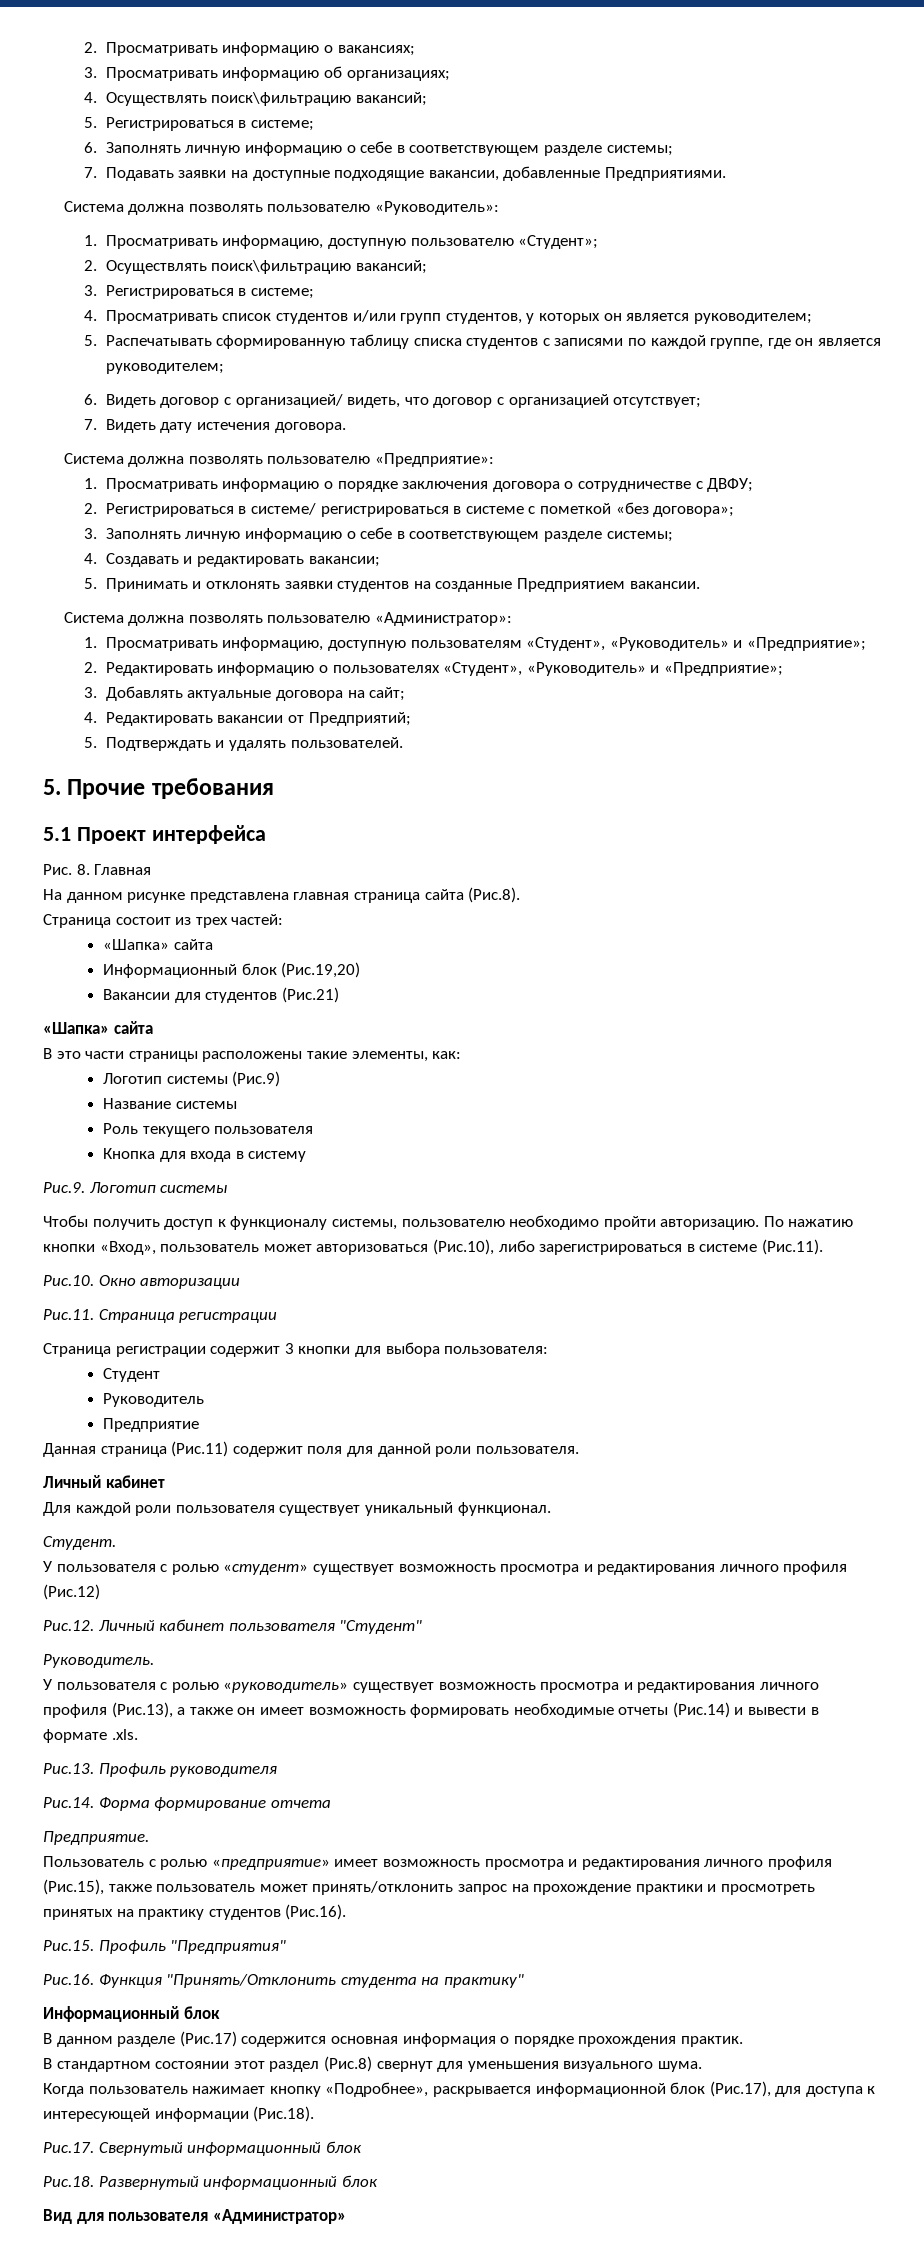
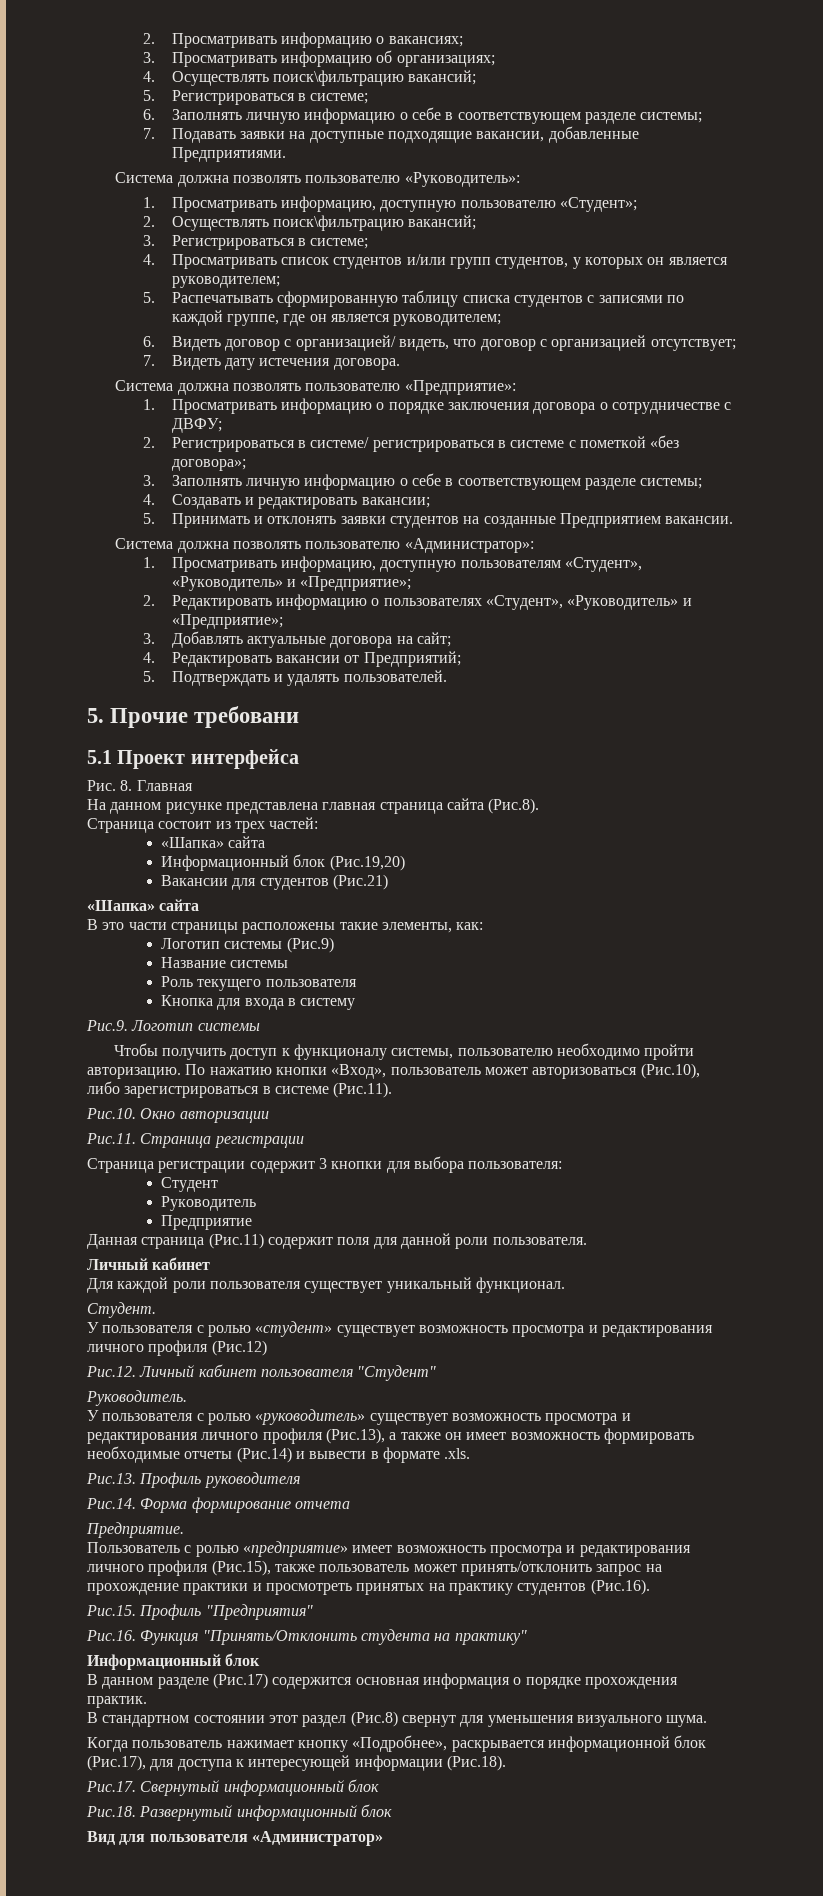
[151,778,274,799] требования -> [194,706,300,728] требовани

